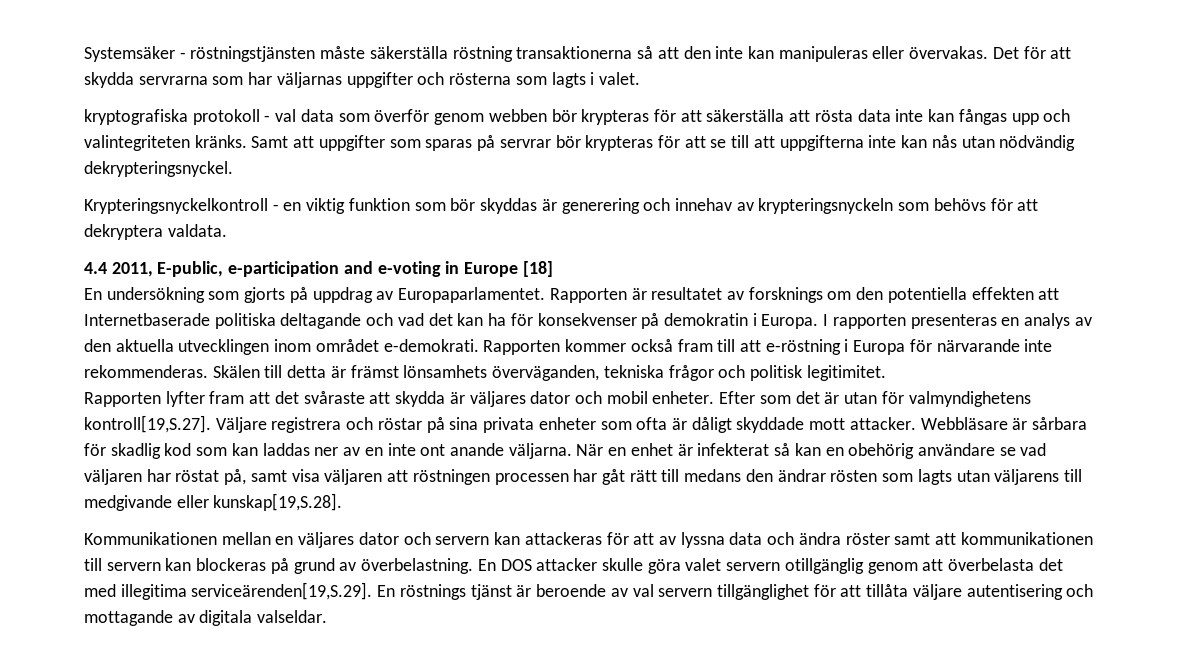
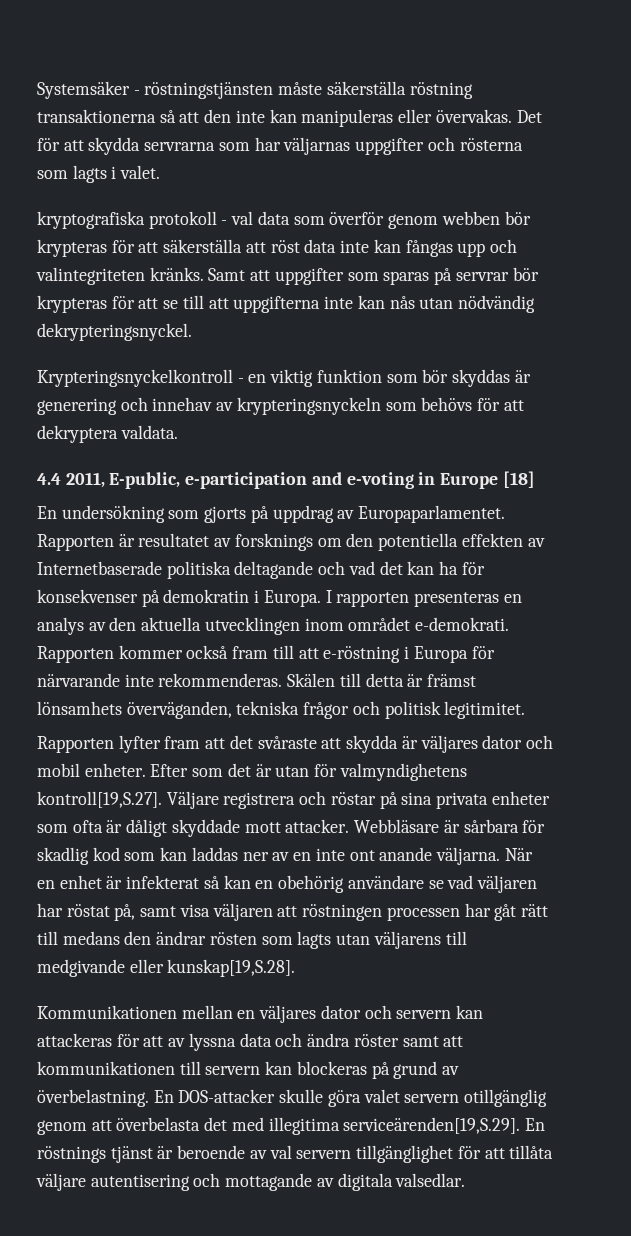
[814,110,853,122] rösta -> [270,240,300,253] röst
[1038,288,1060,300] att -> [527,538,545,547] av
[500,558,598,571] DOS attacker -> [178,1089,276,1103] DOS-attacker
[257,610,328,623] valseldar. -> [395,1173,466,1187] valsedlar.

